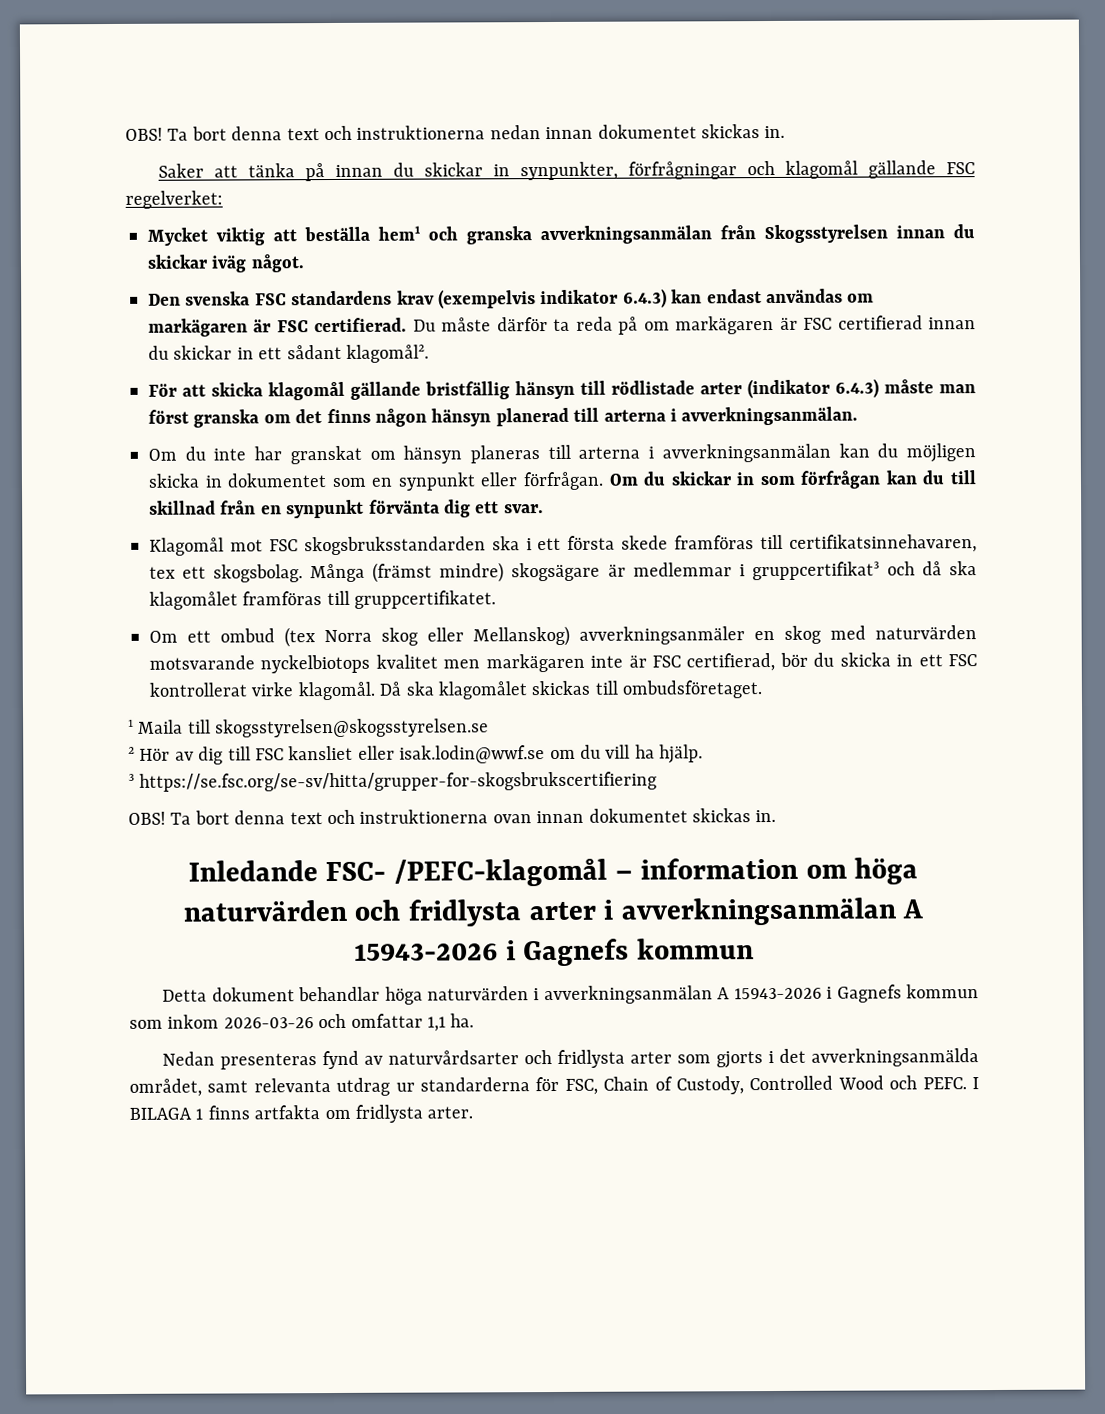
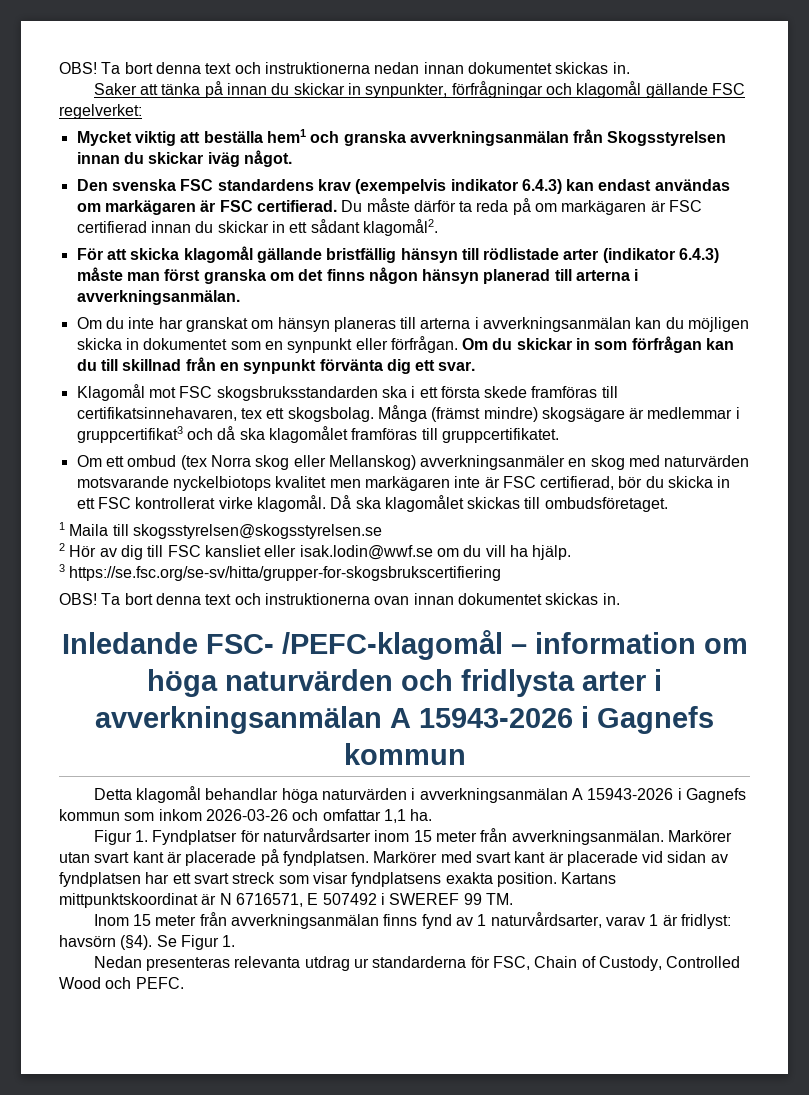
[211,987,295,1002] dokument -> [136,786,202,803] klagomål
[162,1048,979,1070] [129,1078,249,1097] Nedan presenteras fynd av naturvårdsarter och fridlysta arter som gjorts i det avverkningsanmälda området, samt -> [93,828,732,845] [59,849,728,866] [59,872,617,887] [59,893,513,908] [93,912,731,929] [59,935,236,950] [93,956,231,971] Figur 1. Fyndplatser för naturvårdsarter inom 15 meter från avverkningsanmälan. Markörer utan svart kant är placerade på fyndplatsen. Markörer med svart kant är placerade vid sidan av fyndplatsen har ett svart streck som visar fyndplatsens exakta position. Kartans mittpunktskoordinat är N 6716571, E 507492 i SWEREF 99 TM. // Inom 15 meter från avverkningsanmälan finns fynd av 1 naturvårdsarter, varav 1 är fridlyst: havsörn (§4). Se Figur 1. // Nedan presenteras
[971,1077,979,1090] [129,1104,474,1123] I BILAGA 1 finns artfakta om fridlysta arter. -> (184, 983) none

